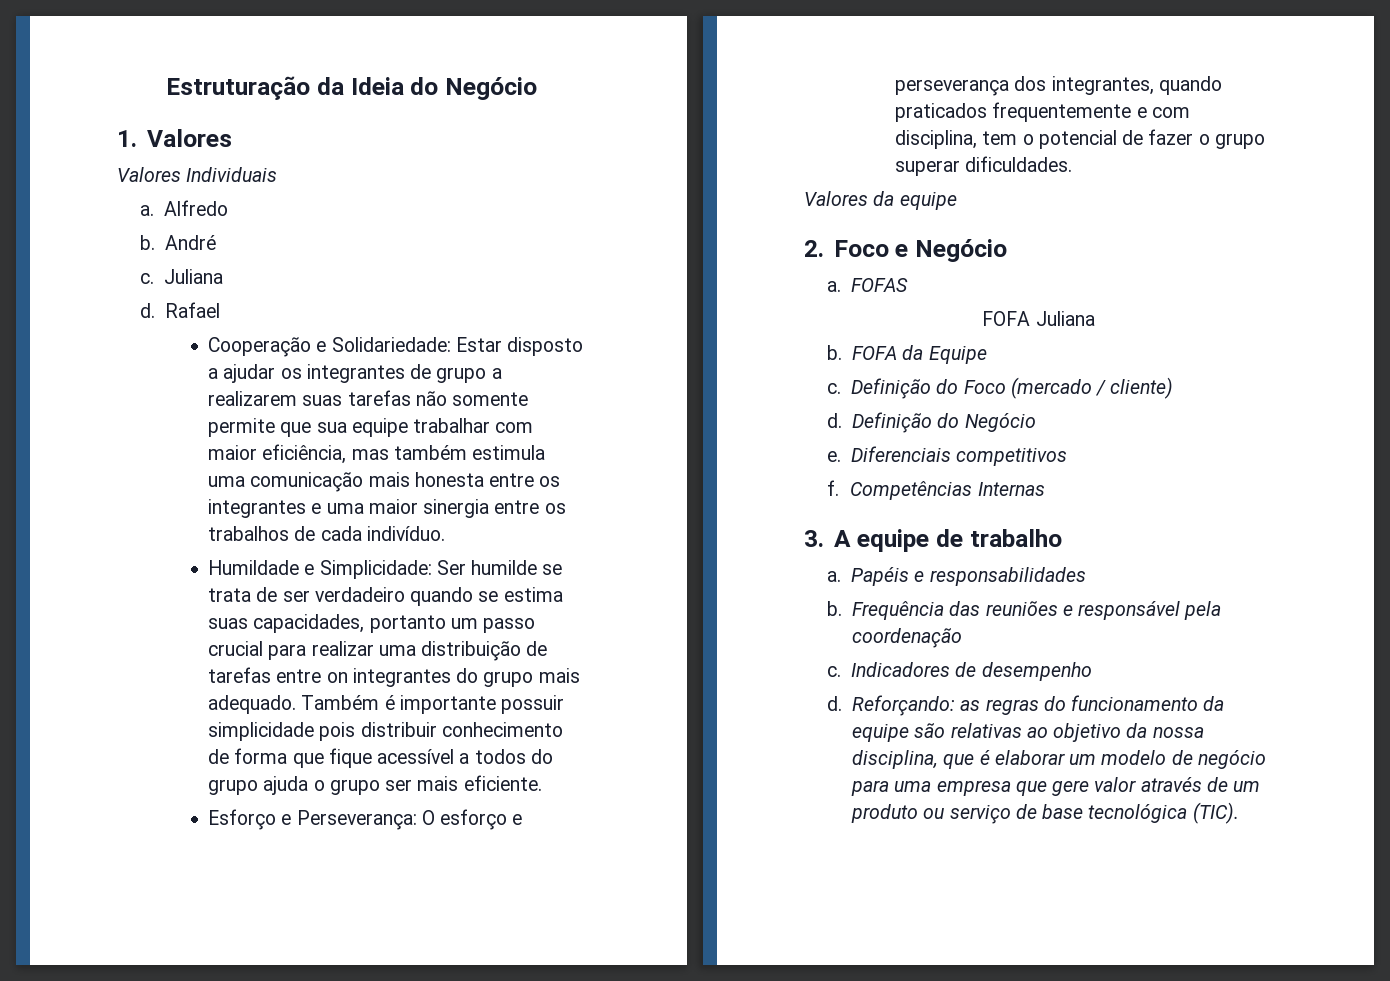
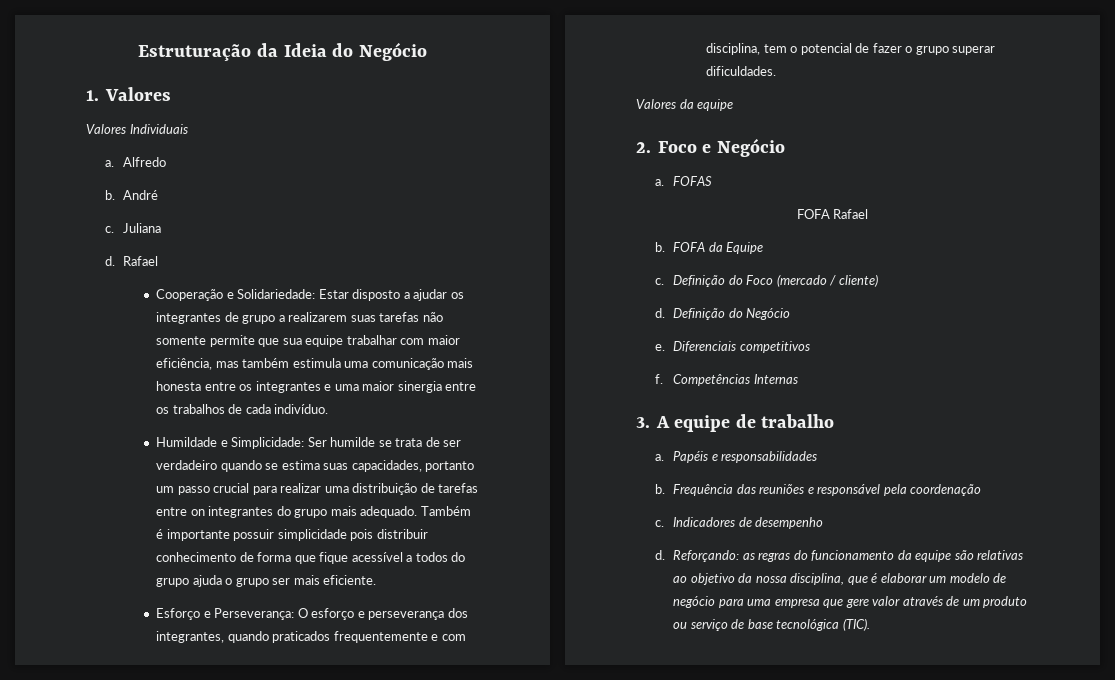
[1035,311,1095,326] Juliana -> [833,209,869,219] Rafael

